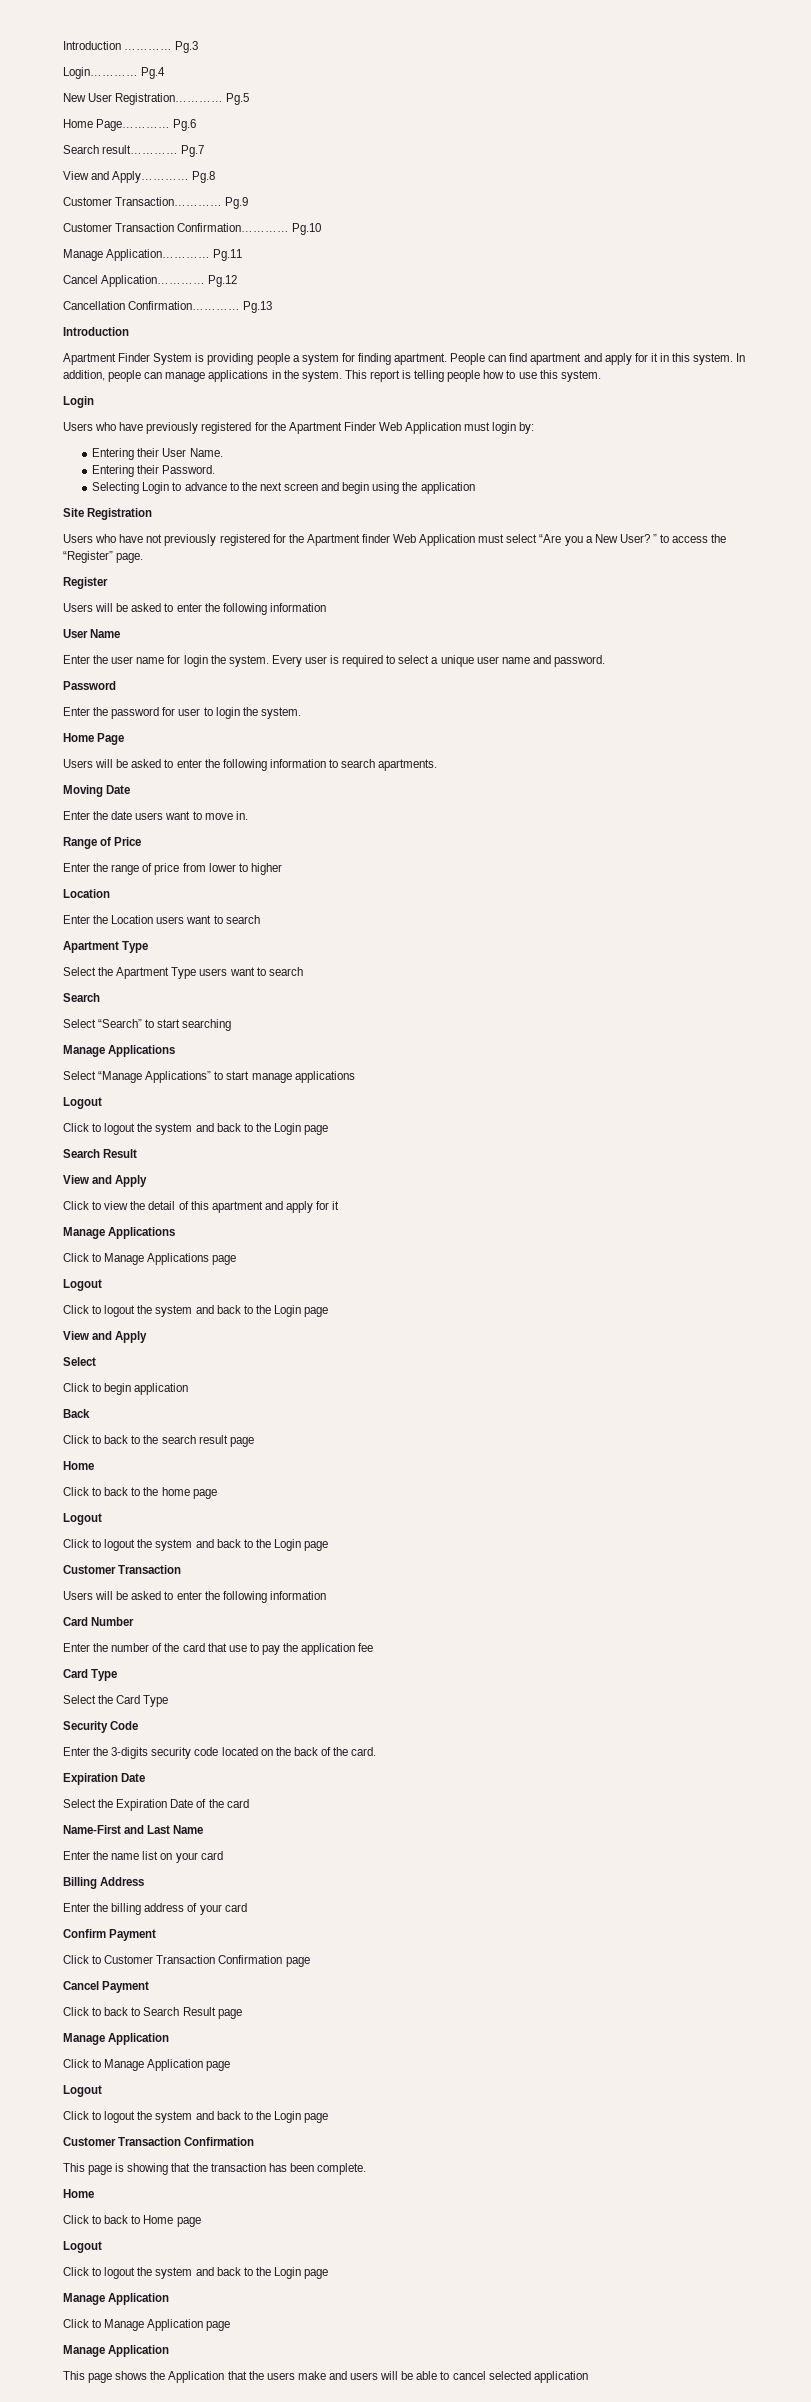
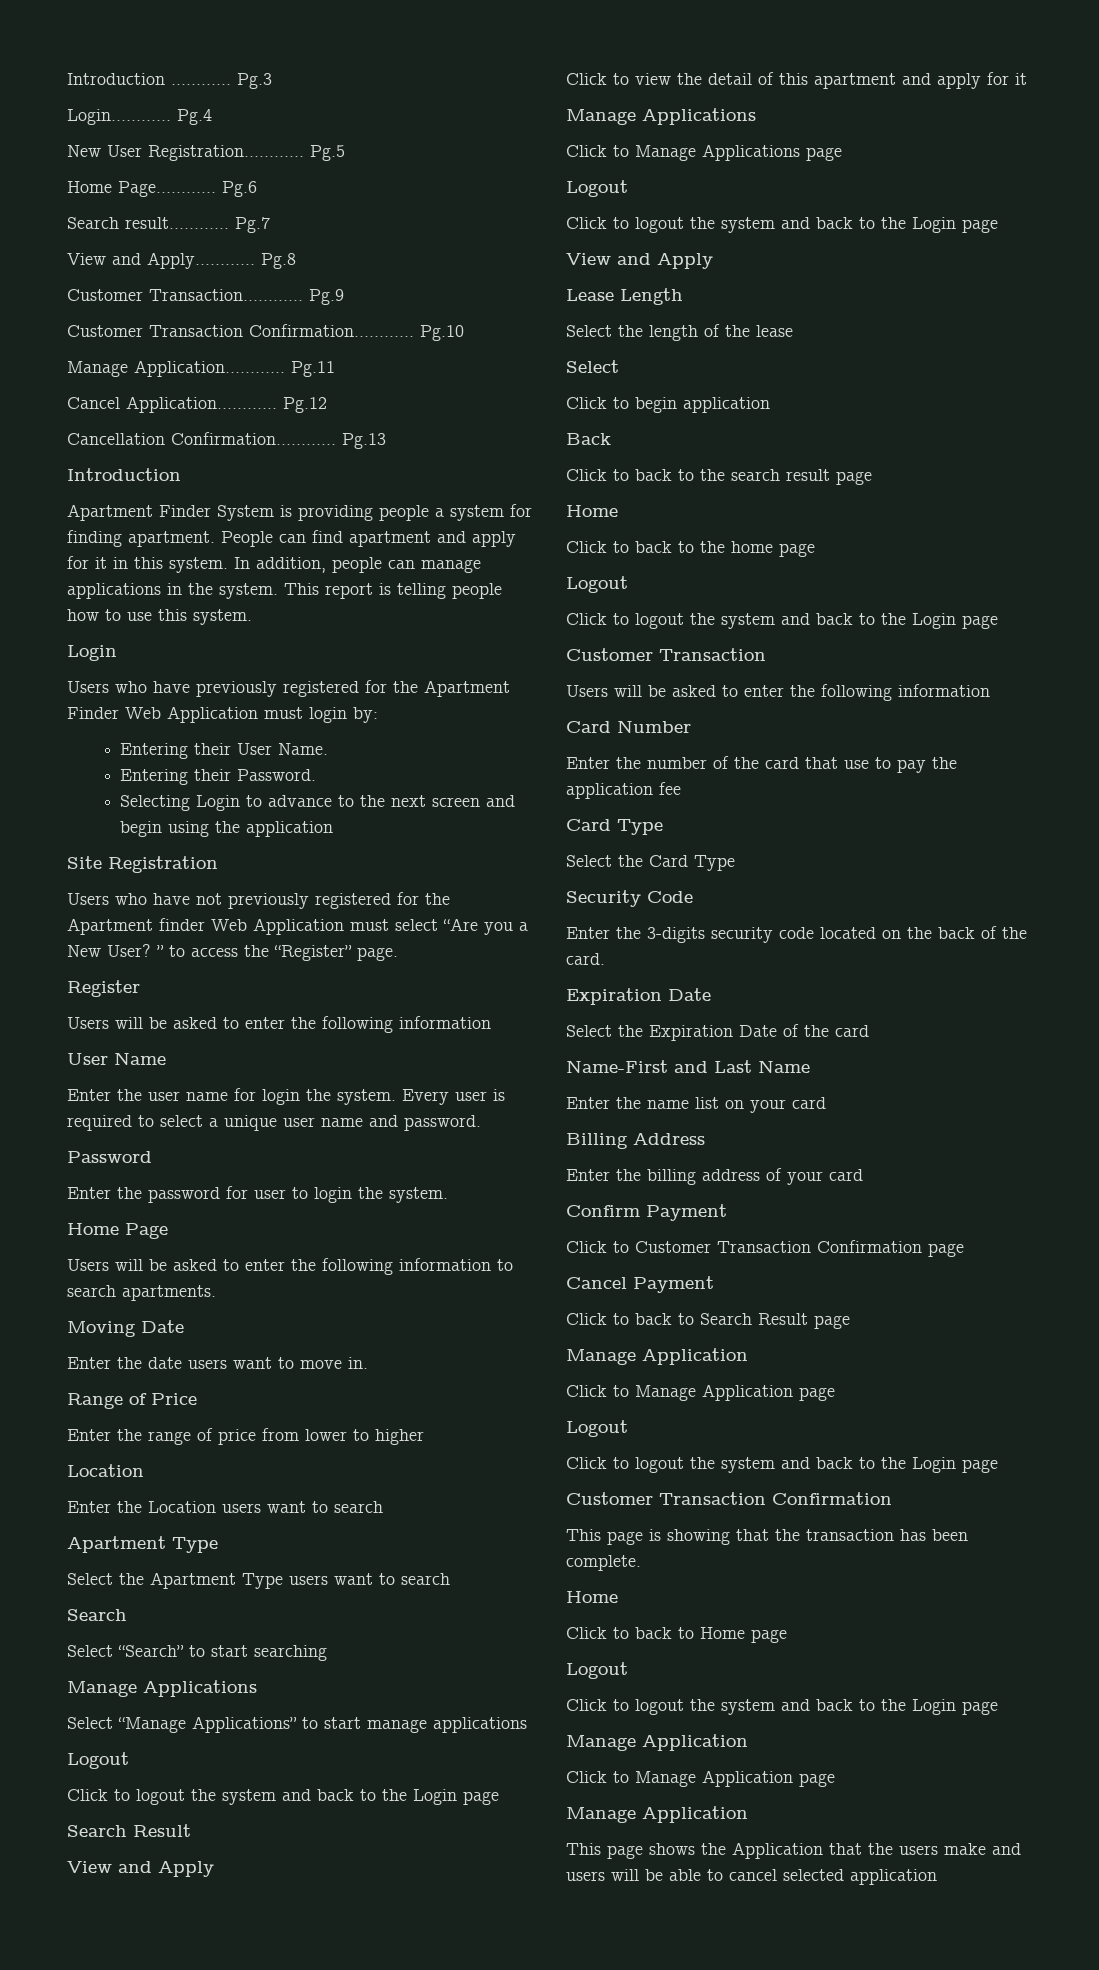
(148, 1337) none -> [566,288,683,305] [566,324,793,341] // Lease Length // Select the length of the lease

